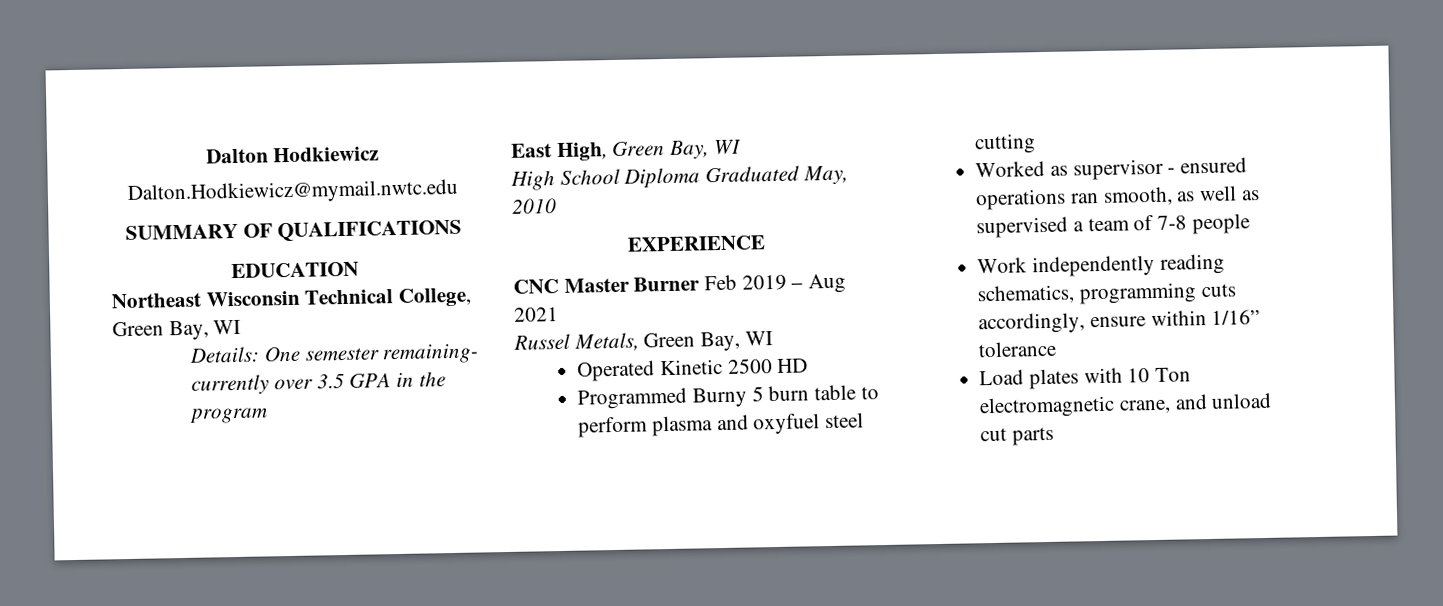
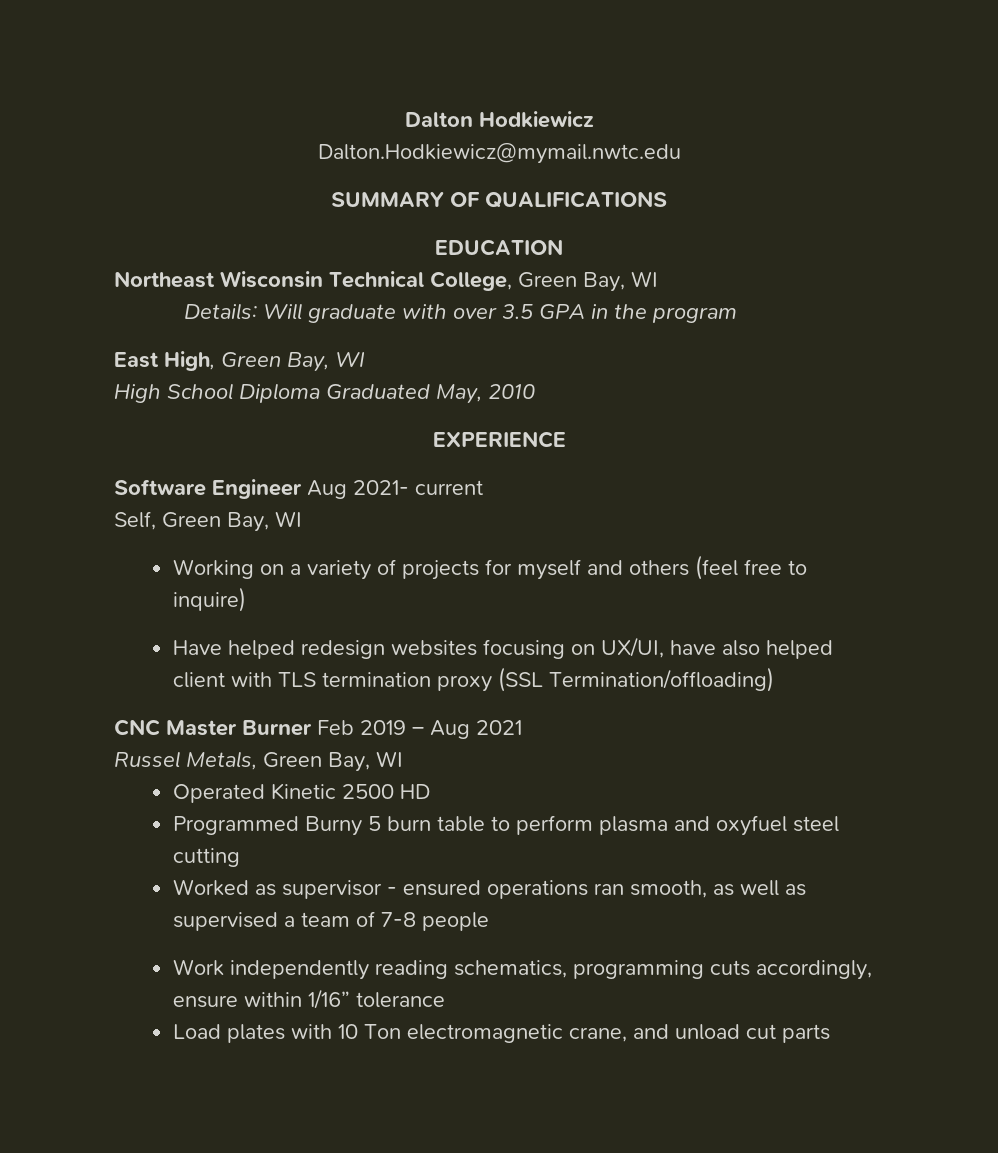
[263,343,480,365] [191,374,270,396] One semester remaining- currently -> [262,303,447,323] Will graduate with
(766, 243) none -> [114,479,483,499] [114,511,302,532] [173,555,808,580] [173,587,247,612] [173,637,834,659] [173,667,775,692] // Software Engineer Aug 2021- current // Self, Green Bay, WI // Working on a variety of projects for myself and others (feel free to inquire) // Have helped redesign websites focusing on UX/UI, have also helped client with TLS termination proxy (SSL Termination/offloading)

